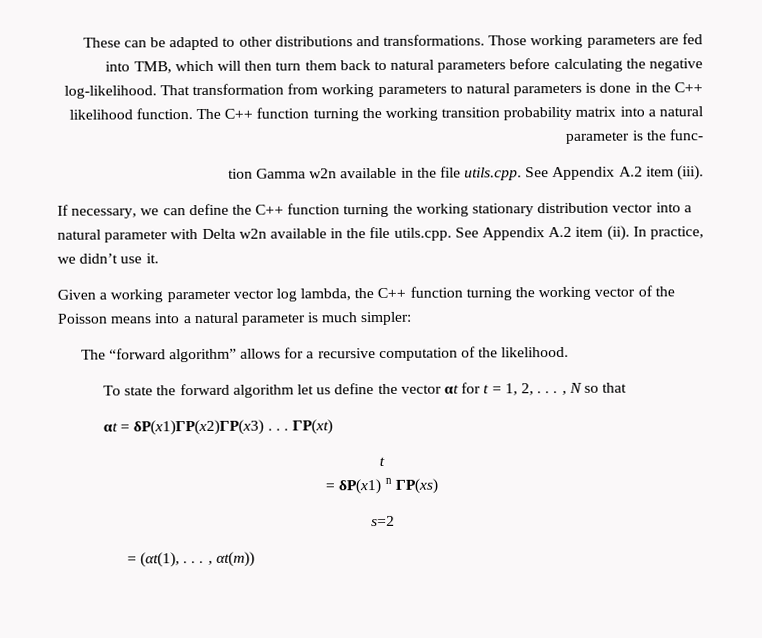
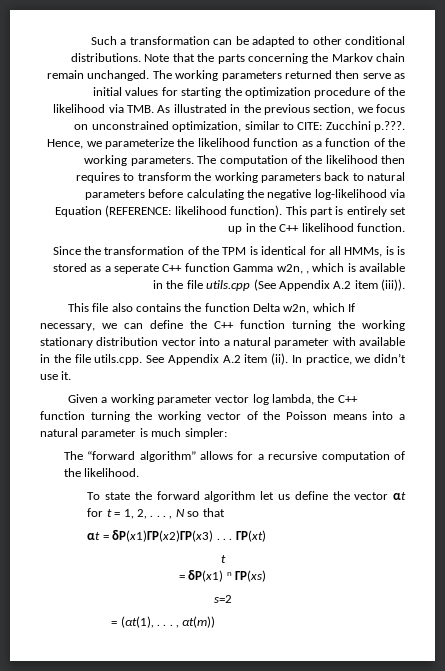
[82,37,121,48] These -> [91,36,210,45] Such a transformation
[274,33,703,49] [105,60,337,74] distributions and transformations. Those working parameters are fed into TMB, which will then turn them -> [345,36,405,45] [71,53,405,64] [47,70,405,81] [93,87,405,98] [53,104,405,115] [74,121,405,132] [47,138,405,149] [84,155,405,166] [76,172,321,183] conditional distributions. Note that the parts concerning the Markov chain remain unchanged. The working parameters returned then serve as initial values for starting the optimization procedure of the likelihood via TMB. As illustrated in the previous section, we focus on unconstrained optimization, similar to CITE: Zucchini p.???. Hence, we parameterize the likelihood function as a function of the working parameters. The computation of the likelihood then requires to transform the working parameters
[63,82,632,99] log-likelihood. That transformation from working parameters to natural parameters is done -> [314,189,405,200] [55,205,406,217] [228,226,243,234] log-likelihood via Equation (REFERENCE: likelihood function). This part is entirely set up
[195,106,703,122] [565,129,704,144] [227,165,704,181] The C++ function turning the working transition probability matrix into a natural parameter is the func- // tion Gamma w2n available in the file utils.cpp. See Appendix A.2 item (iii). // -> [52,246,405,257] [52,263,405,274] [153,279,405,291] [67,303,345,314] // Since the transformation of the TPM is identical for all HMMs, is is stored as a seperate C++ function Gamma w2n, , which is available in the file utils.cpp (See Appendix A.2 item (iii)). // This file also contains the function Delta w2n, which
[201,228,267,240] Delta w2n -> (356, 341) none

